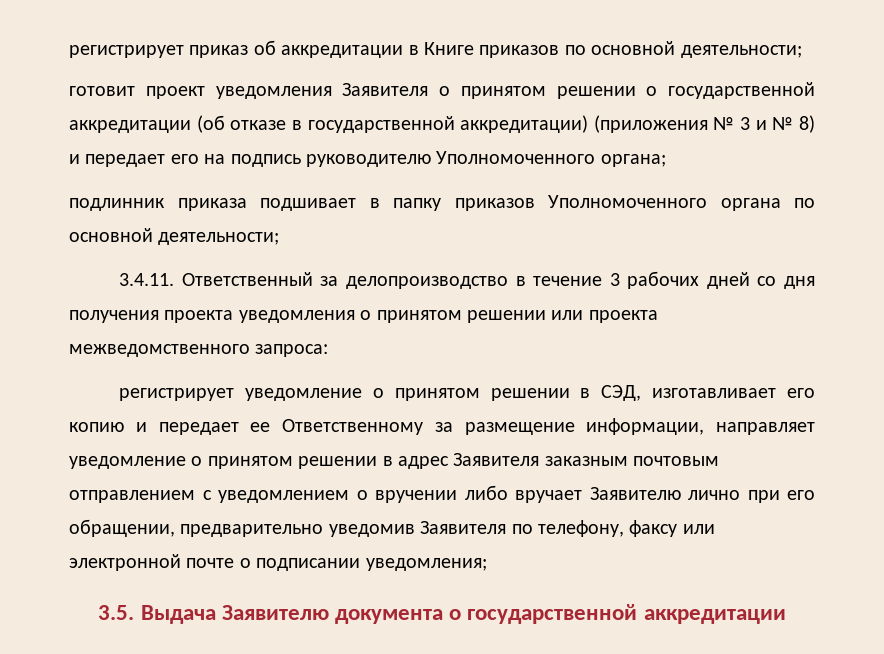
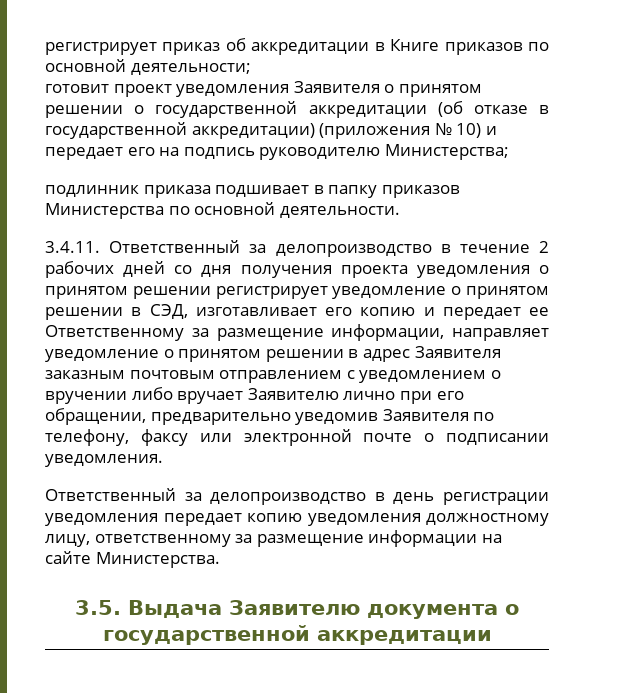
[740,115,815,133] 3 и № 8) -> [456,123,482,138] 10)
[436,151,666,167] Уполномоченного органа; -> [384,144,509,160] Министерства;
[548,195,815,211] [69,228,280,245] Уполномоченного органа по основной деятельности; -> [45,202,400,219] Министерства по основной деятельности.
[609,273,620,286] 3 -> [539,241,549,253] 2
[551,310,658,323] [69,344,329,357] или проекта межведомственного запроса: // -> (211, 292) none
[365,558,487,571] уведомления; -> [45,454,163,467] [45,488,549,505] [45,513,549,526] [45,530,502,547] [45,551,220,568] уведомления. // Ответственный за делопроизводство в день регистрации уведомления передает копию уведомления должностному лицу, ответственному за размещение информации на сайте Министерства.

